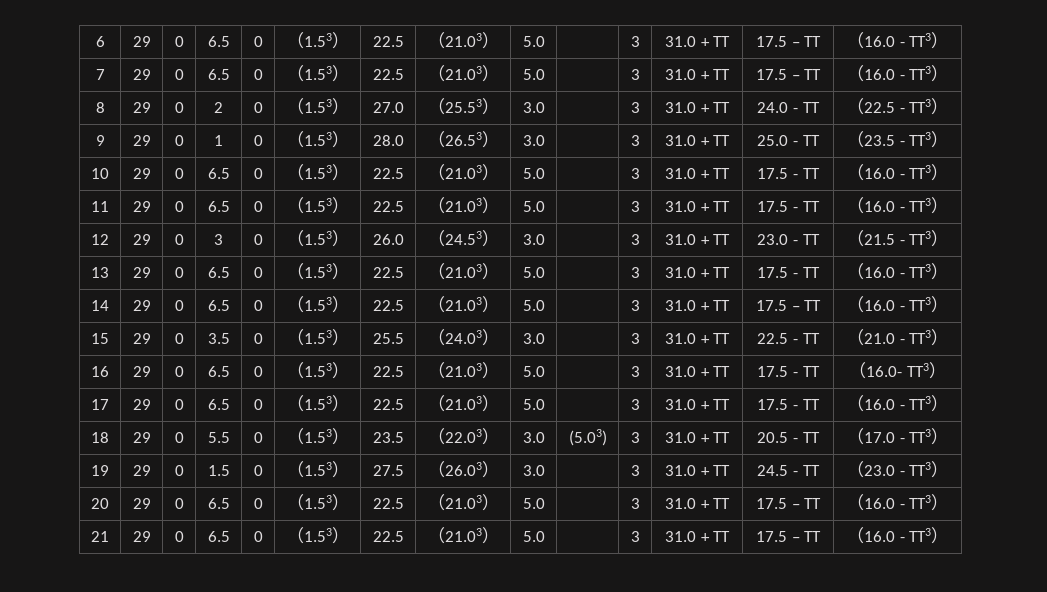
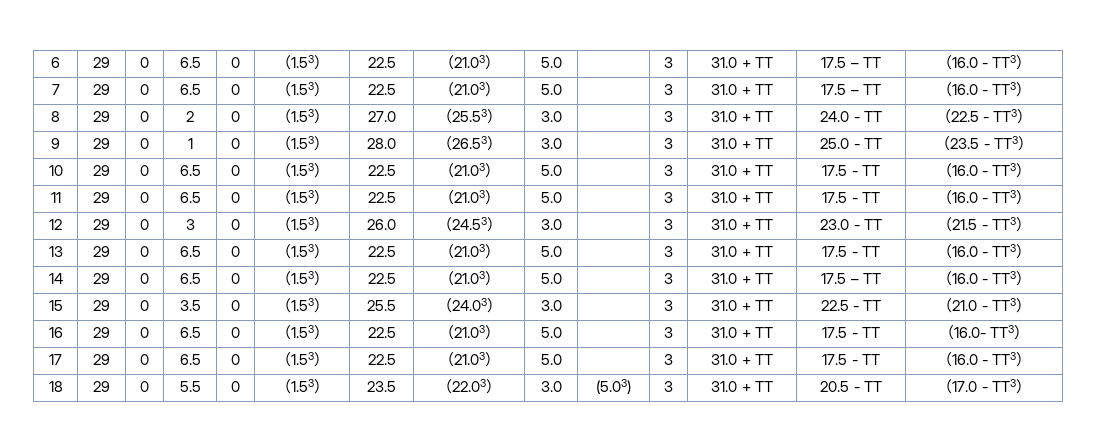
[91,465,109,476] [132,465,151,476] [174,465,184,476] [207,465,230,476] [253,465,263,476] [286,461,349,478] [372,465,404,476] [427,461,499,478] [522,465,545,476] [630,465,640,476] [664,465,731,476] [757,465,820,476] [846,461,949,478] [91,498,109,509] [132,498,151,509] [174,498,184,509] [207,498,230,509] [253,498,263,509] [286,494,349,511] [372,498,404,509] [427,494,499,511] [522,498,545,509] [630,498,640,509] [664,498,731,509] [755,498,822,509] [846,494,949,511] [91,531,109,542] [132,531,151,542] [174,531,184,542] [207,531,230,542] [253,531,263,542] [286,527,349,544] [372,531,404,542] [427,527,499,544] [522,531,545,542] [630,531,640,542] [664,531,731,542] [755,531,822,542] [846,527,949,544] // 19 | 29 | 0 | 1.5 | 0 | （1.53） | 27.5 | （26.03） | 3.0 | | 3 | 31.0 + TT | 24.5 - TT | （23.0 - TT3） // 20 | 29 | 0 | 6.5 | 0 | （1.53） | 22.5 | （21.03） | 5.0 | | 3 | 31.0 + TT | 17.5 – TT | （16.0 - TT3） // 21 | 29 | 0 | 6.5 | 0 | （1.53） | 22.5 | （21.03） | 5.0 | | 3 | 31.0 + TT | 17.5 – TT | （16.0 - TT3） -> (1031, 386) none

